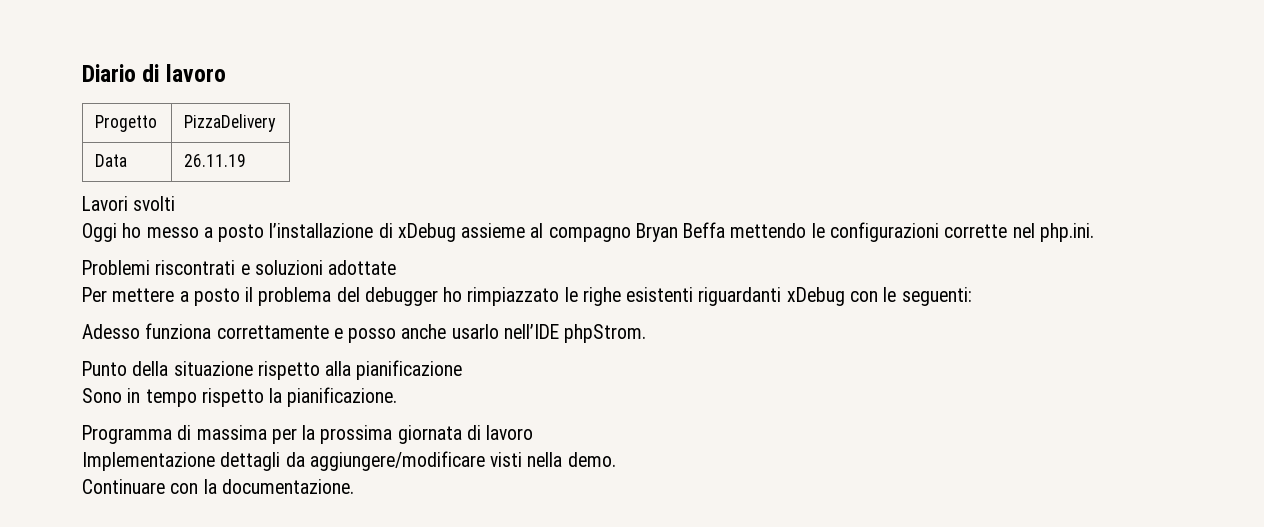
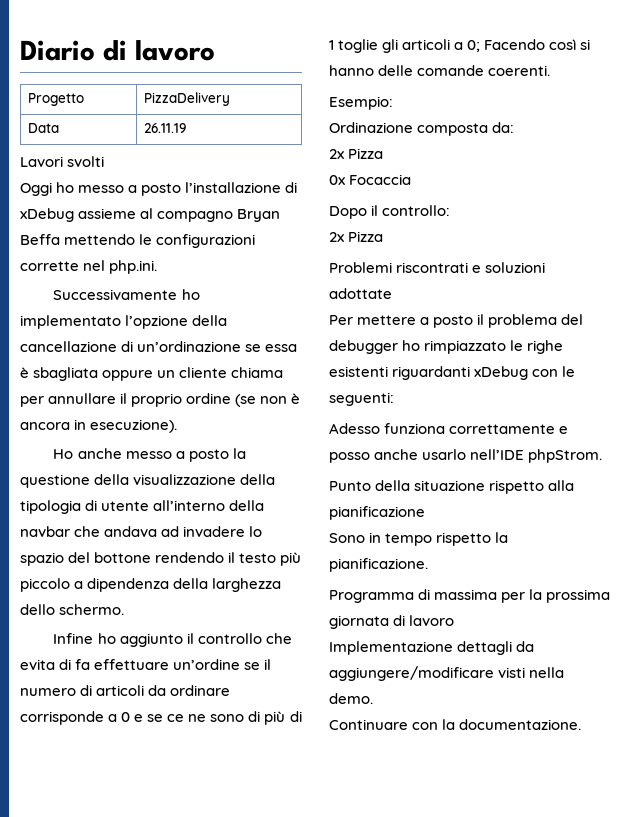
(1094, 232) none -> [53,289,200,300] [20,315,228,329] [20,341,298,352] [20,367,284,381] [20,393,301,407] [20,419,178,433] [53,448,246,462] [20,474,276,488] [20,500,265,514] [20,526,263,537] [20,552,302,566] [20,578,282,592] [20,604,125,615] [53,633,292,647] [20,659,272,670] [20,685,231,696] [20,711,302,725] [329,39,591,53] [329,65,551,76] [329,96,393,110] [329,122,515,136] [329,148,384,159] [329,174,412,185] [329,205,451,219] [329,231,384,242] // Successivamente ho implementato l’opzione della cancellazione di un’ordinazione se essa è sbagliata oppure un cliente chiama per annullare il proprio ordine (se non è ancora in esecuzione). // Ho anche messo a posto la questione della visualizzazione della tipologia di utente all’interno della navbar che andava ad invadere lo spazio del bottone rendendo il testo più piccolo a dipendenza della larghezza dello schermo. // Infine ho aggiunto il controllo che evita di fa effettuare un’ordine se il numero di articoli da ordinare corrisponde a 0 e se ce ne sono di più di 1 toglie gli articoli a 0; Facendo così si hanno delle comande coerenti. // Esempio: // Ordinazione composta da: // 2x Pizza // 0x Focaccia // Dopo il controllo: // 2x Pizza

